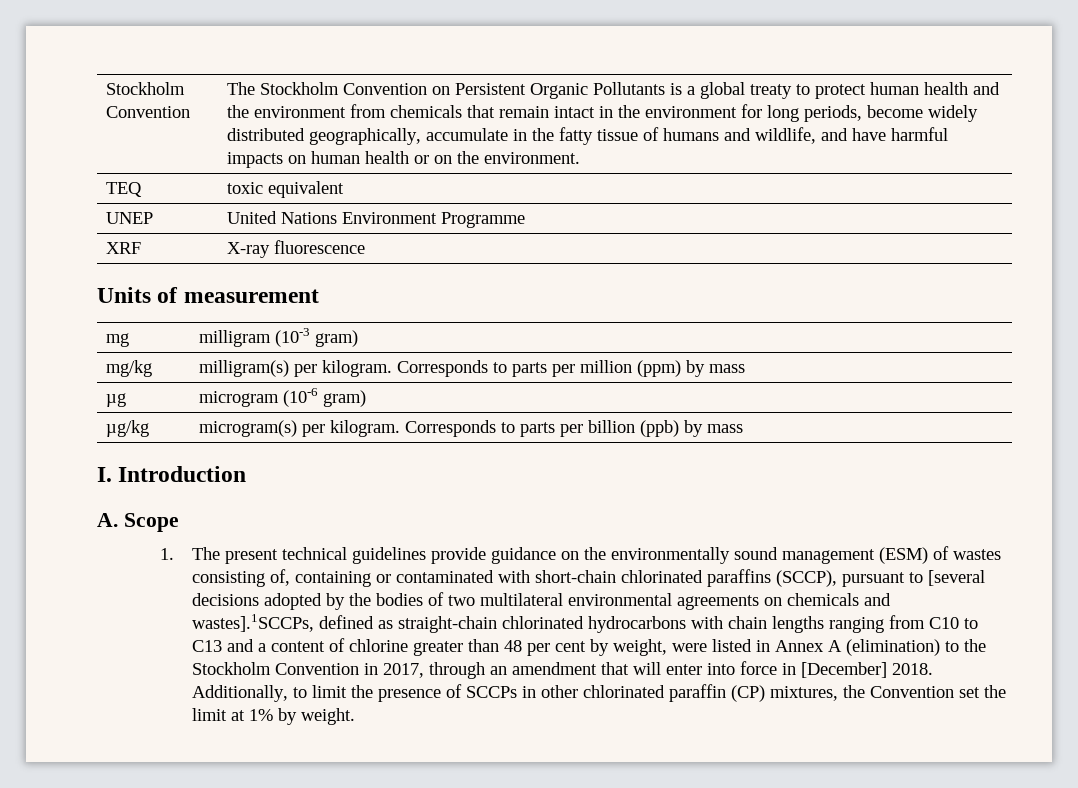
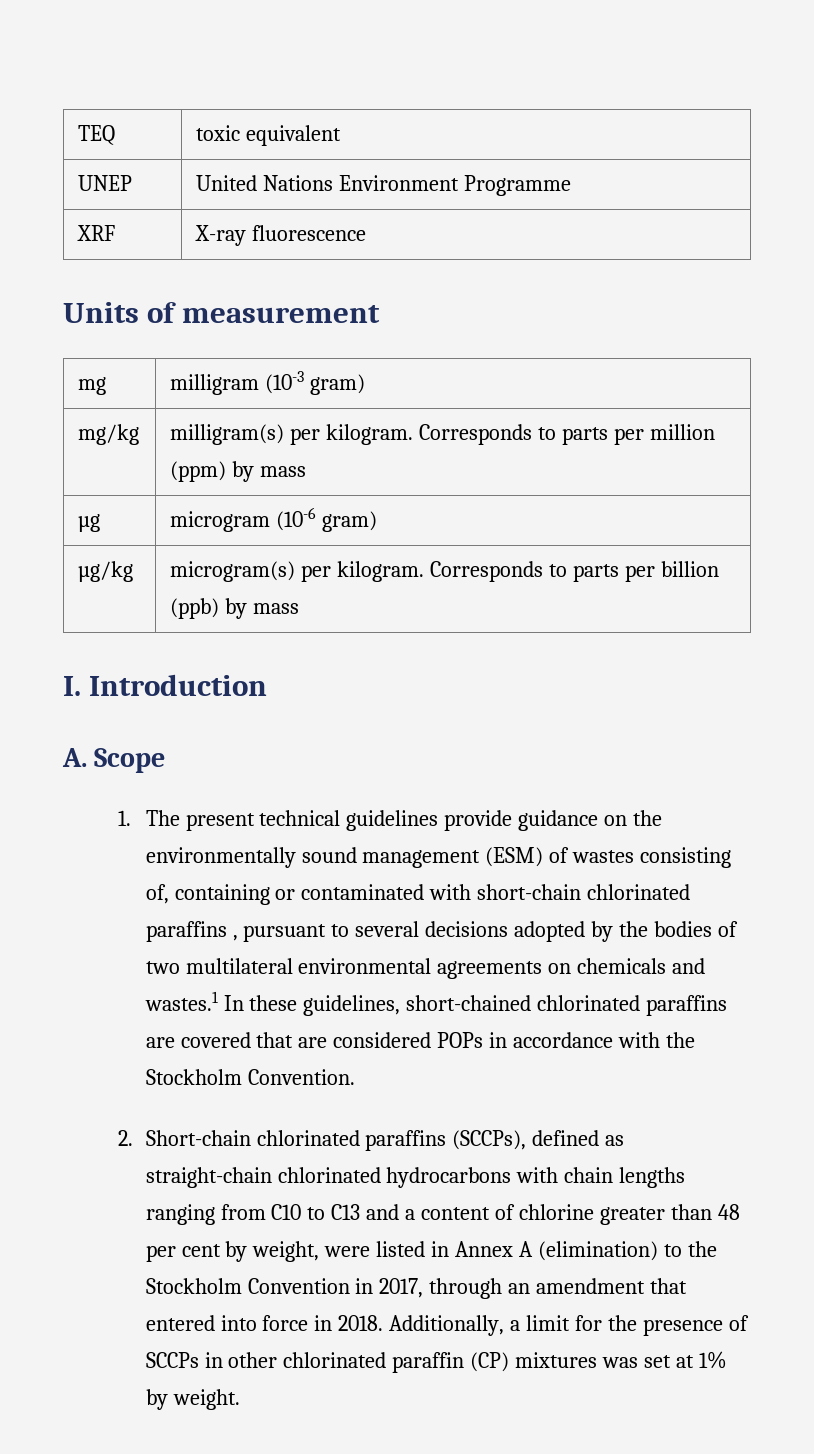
[106,82,186,95] [106,106,191,118] [227,82,1001,99] [227,104,979,122] [227,127,949,145] [227,151,581,168] Stockholm Convention | The Stockholm Convention on Persistent Organic Pollutants is a global treaty to protect human health and the environment from chemicals that remain intact in the environment for long periods, become widely distributed geographically, accumulate in the fatty tissue of humans and wildlife, and have harmful impacts on human health or on the environment. // -> (78, 135) none
[775,570,837,587] (SCCP), -> [232,935,238,941] ,
[927,570,985,586] [several -> [355,921,420,937] several
[191,614,314,632] wastes].1SCCPs, -> [144,991,728,1016] [145,1032,696,1048] [145,1069,355,1085] [118,1130,527,1151] wastes.1 In these guidelines, short-chained chlorinated paraffins are covered that are considered POPs in accordance with the Stockholm Convention. // 2. Short-chain chlorinated paraffins (SCCPs),
[632,662,702,675] will enter -> [145,1315,215,1331] entered
[800,662,887,678] [December] -> (333, 1323) none
[292,685,347,698] to limit -> [510,1315,603,1331] a limit for
[769,685,1006,701] [191,708,227,721] mixtures, the Convention set the limit -> [515,1352,672,1368] mixtures was set

